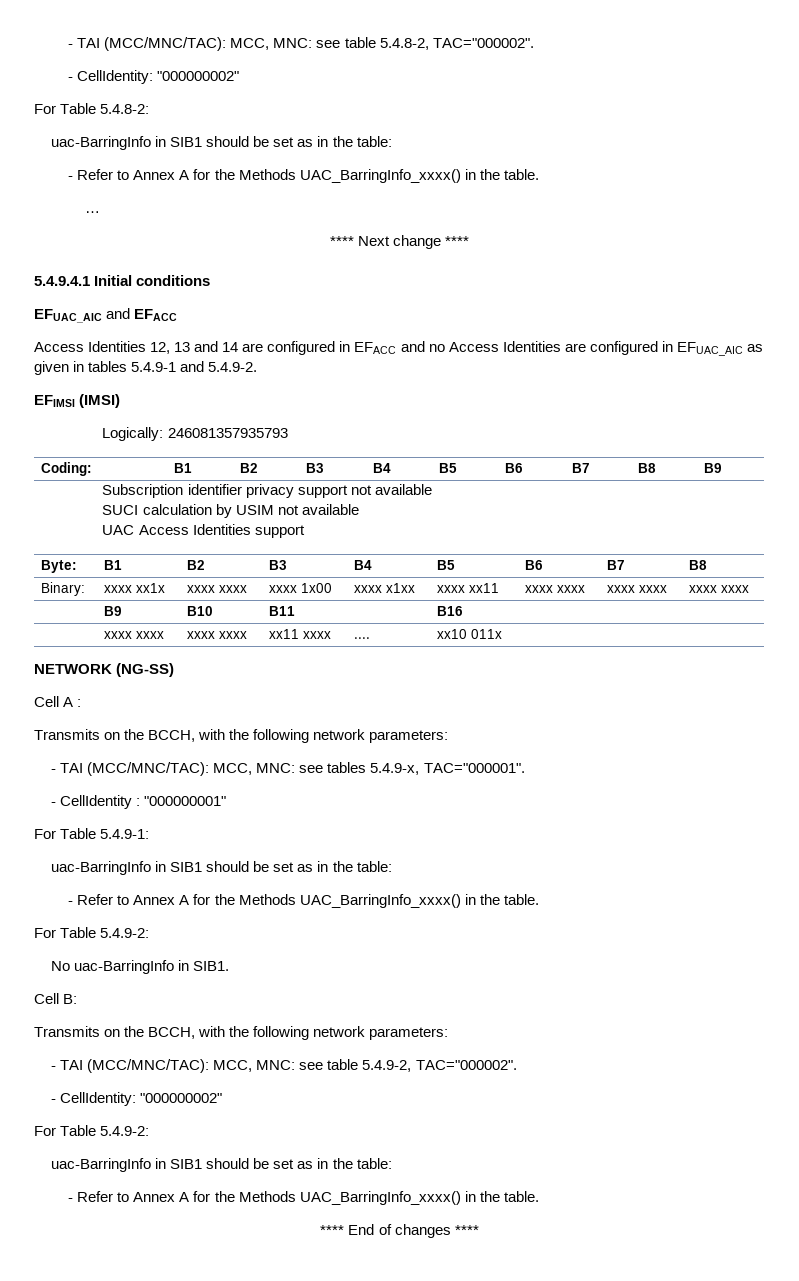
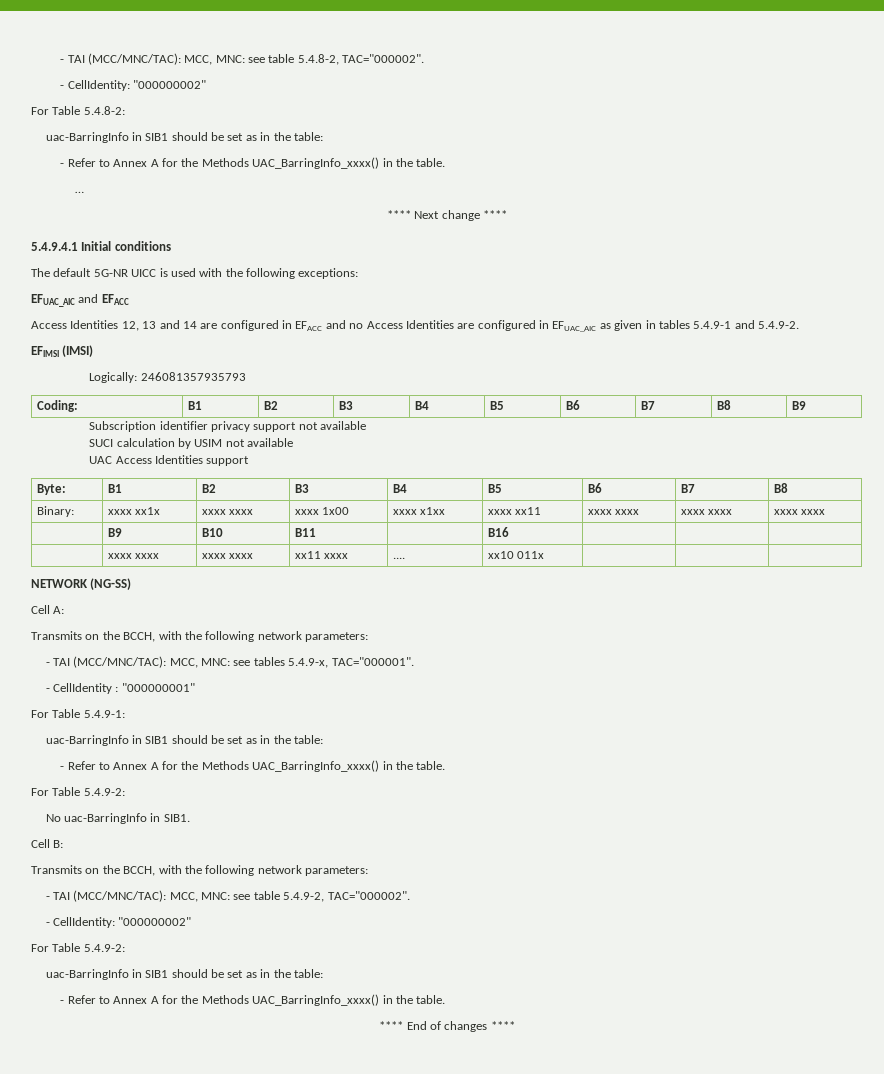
(211, 280) none -> [31,268,359,279] // The default 5G-NR UICC is used with the following exceptions:
[63,697,82,707] A : -> [53,606,65,614] A:

